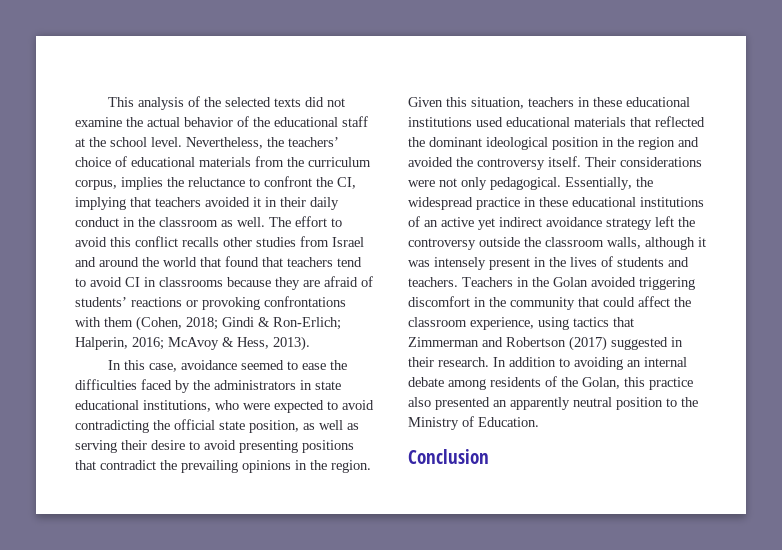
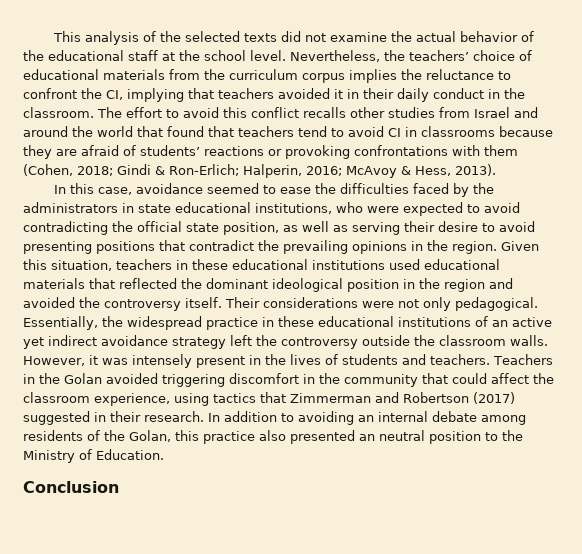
[75,180,117,190] corpus, -> [302,73,345,83] corpus
[159,217,265,227] classroom as well. -> [23,107,94,118] classroom.
[607,237,695,250] walls, although -> [510,335,548,346] [23,356,85,366] walls. However,
[510,397,570,410] apparently -> (375, 437) none

